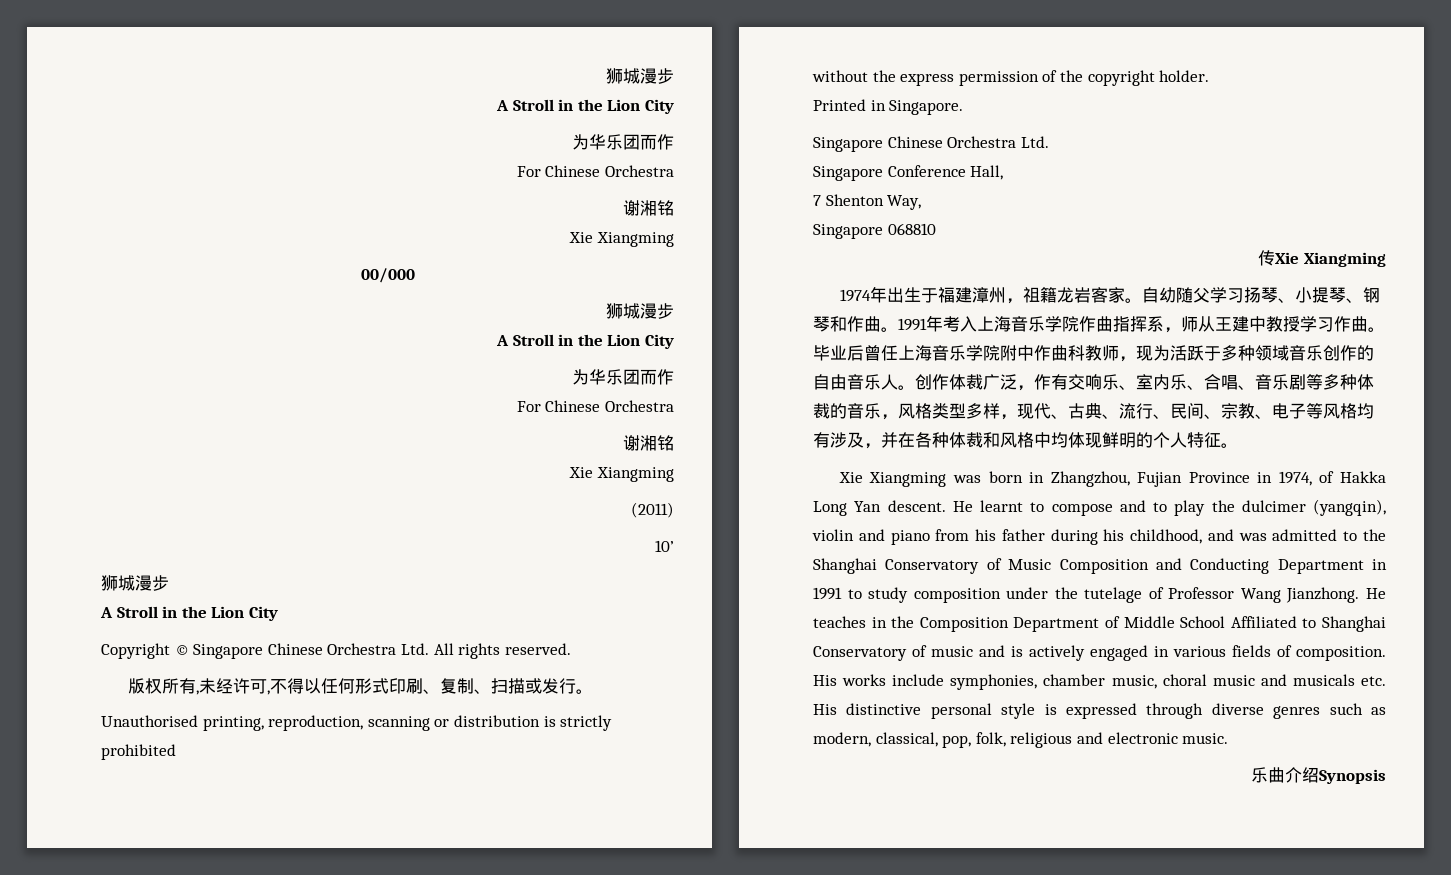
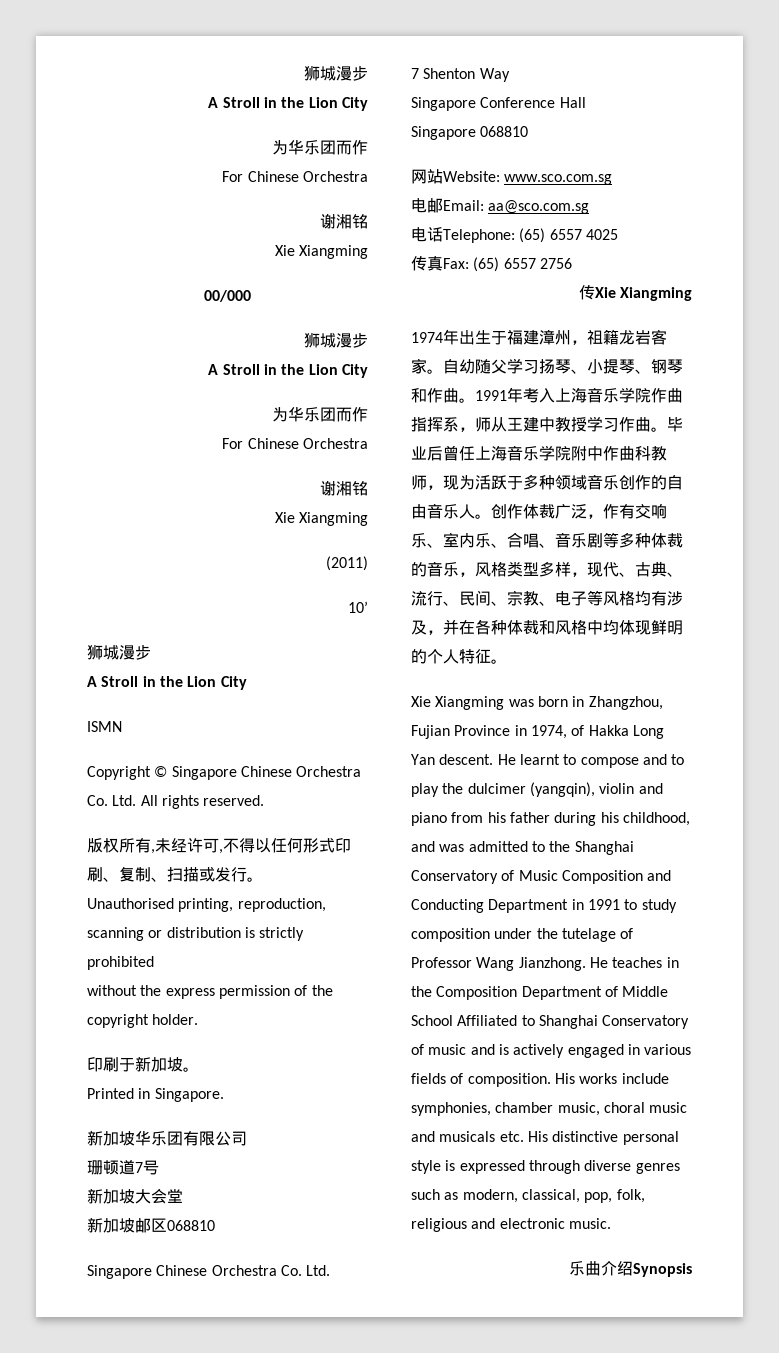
(278, 613) none -> [87,721,122,732] // ISMN
(397, 649) none -> [87,795,108,806] Co.
(1210, 76) none -> [87,1056,199,1072] // 印刷于新加坡。
[813,136,1049,152] // Singapore Chinese Orchestra Ltd. -> [87,1130,247,1146] [87,1160,159,1175] [87,1188,183,1204] [87,1217,215,1233] [87,1265,331,1279] [411,68,510,82] // 新加坡华乐团有限公司 // 珊顿道7号 // 新加坡大会堂 // 新加坡邮区068810 // Singapore Chinese Orchestra Co. Ltd. // 7 Shenton Way
[970,165,1004,180] [813,194,922,210] [813,223,936,239] Hall, // 7 Shenton Way, // Singapore 068810 -> [559,97,586,108] [411,126,529,140] [411,169,613,185] [411,198,590,214] [411,227,618,243] [411,256,572,272] Hall // Singapore 068810 // 网站Website: www.sco.com.sg // 电邮Email: aa@sco.com.sg // 电话Telephone: (65) 6557 4025 // 传真Fax: (65) 6557 2756

